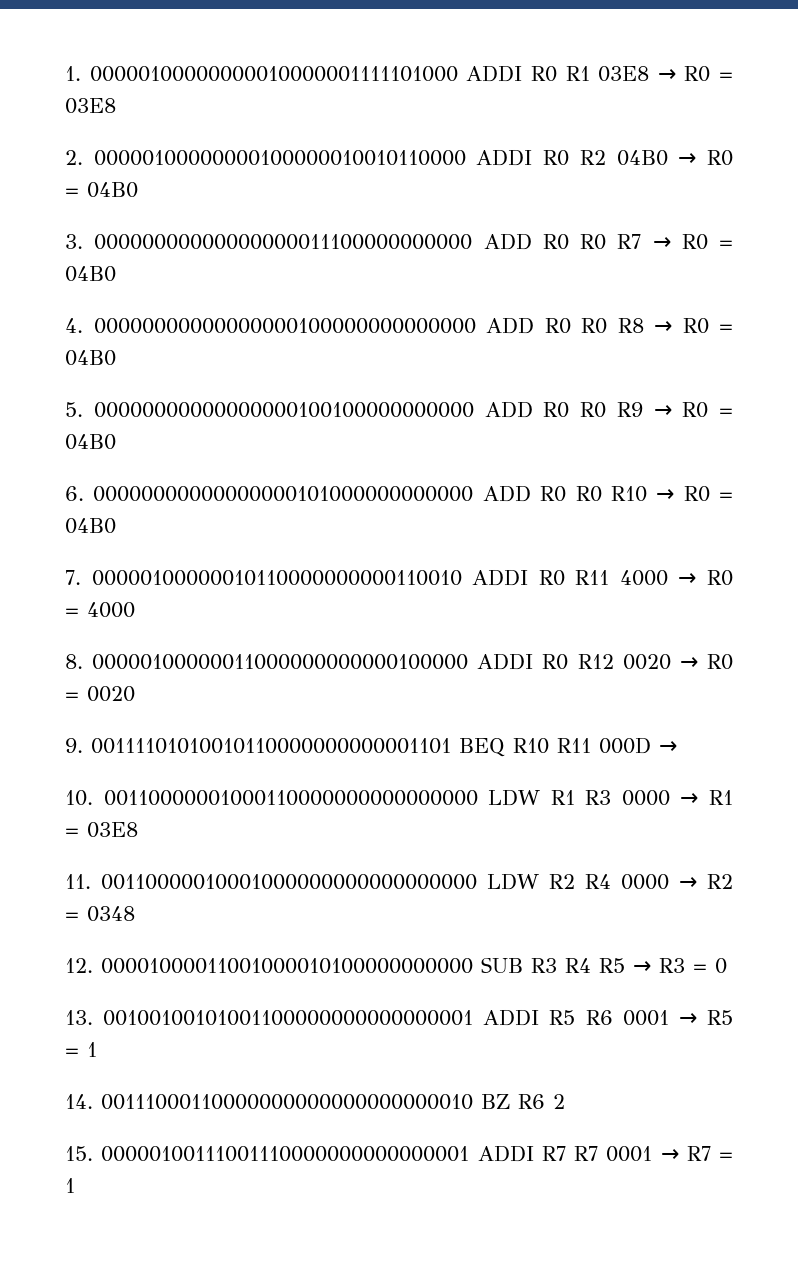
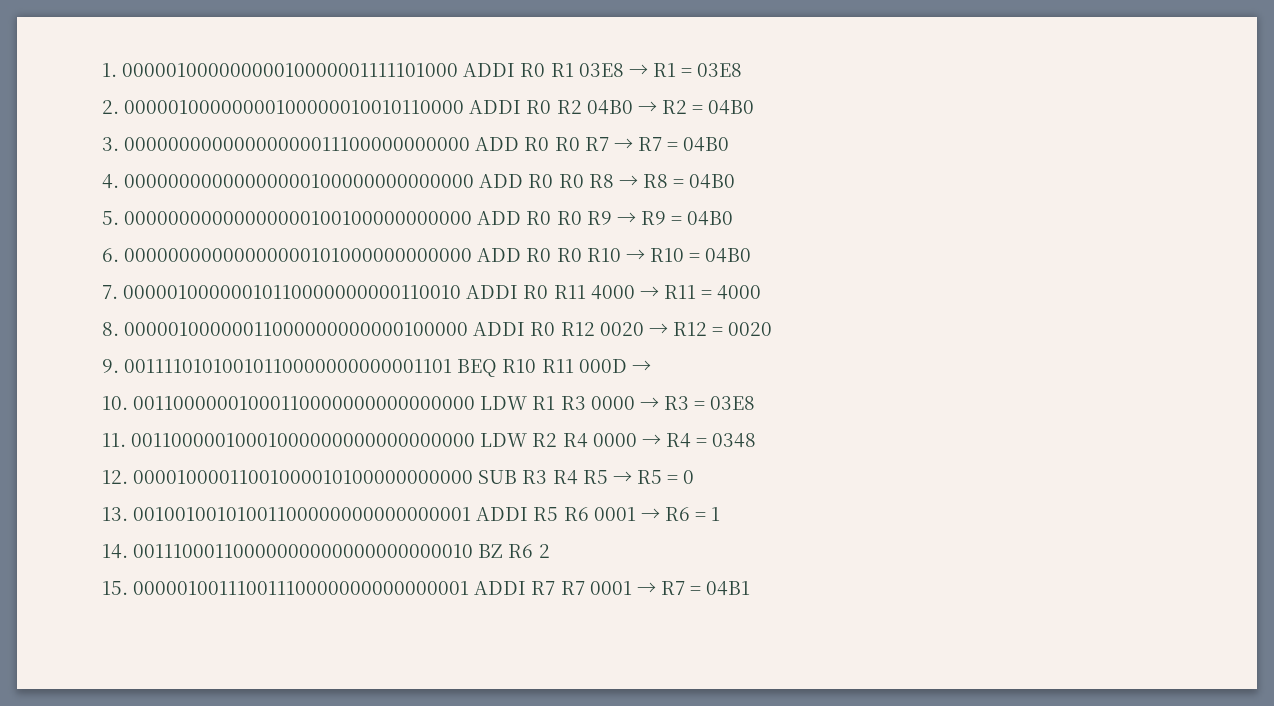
[684,66,711,82] R0 -> [652,63,676,77] R1
[706,150,733,166] R0 -> [661,100,687,114] R2
[681,234,708,250] R0 -> [637,137,662,151] R7
[682,318,709,334] R0 -> [642,174,668,188] R8
[682,402,709,418] R0 -> [640,211,666,225] R9
[683,486,710,502] R0 -> [649,248,684,262] R10
[706,570,733,586] R0 -> [663,285,696,299] R11
[707,654,733,670] R0 -> [672,322,707,336] R12
[708,790,733,805] R1 -> [663,396,689,410] R3
[707,874,733,889] R2 -> [665,433,691,448] R4
[659,958,685,973] R3 -> [636,470,662,484] R5
[706,1010,733,1025] R5 -> [664,507,690,521] R6
[65,1178,75,1193] 1 -> [706,581,751,596] 04B1

